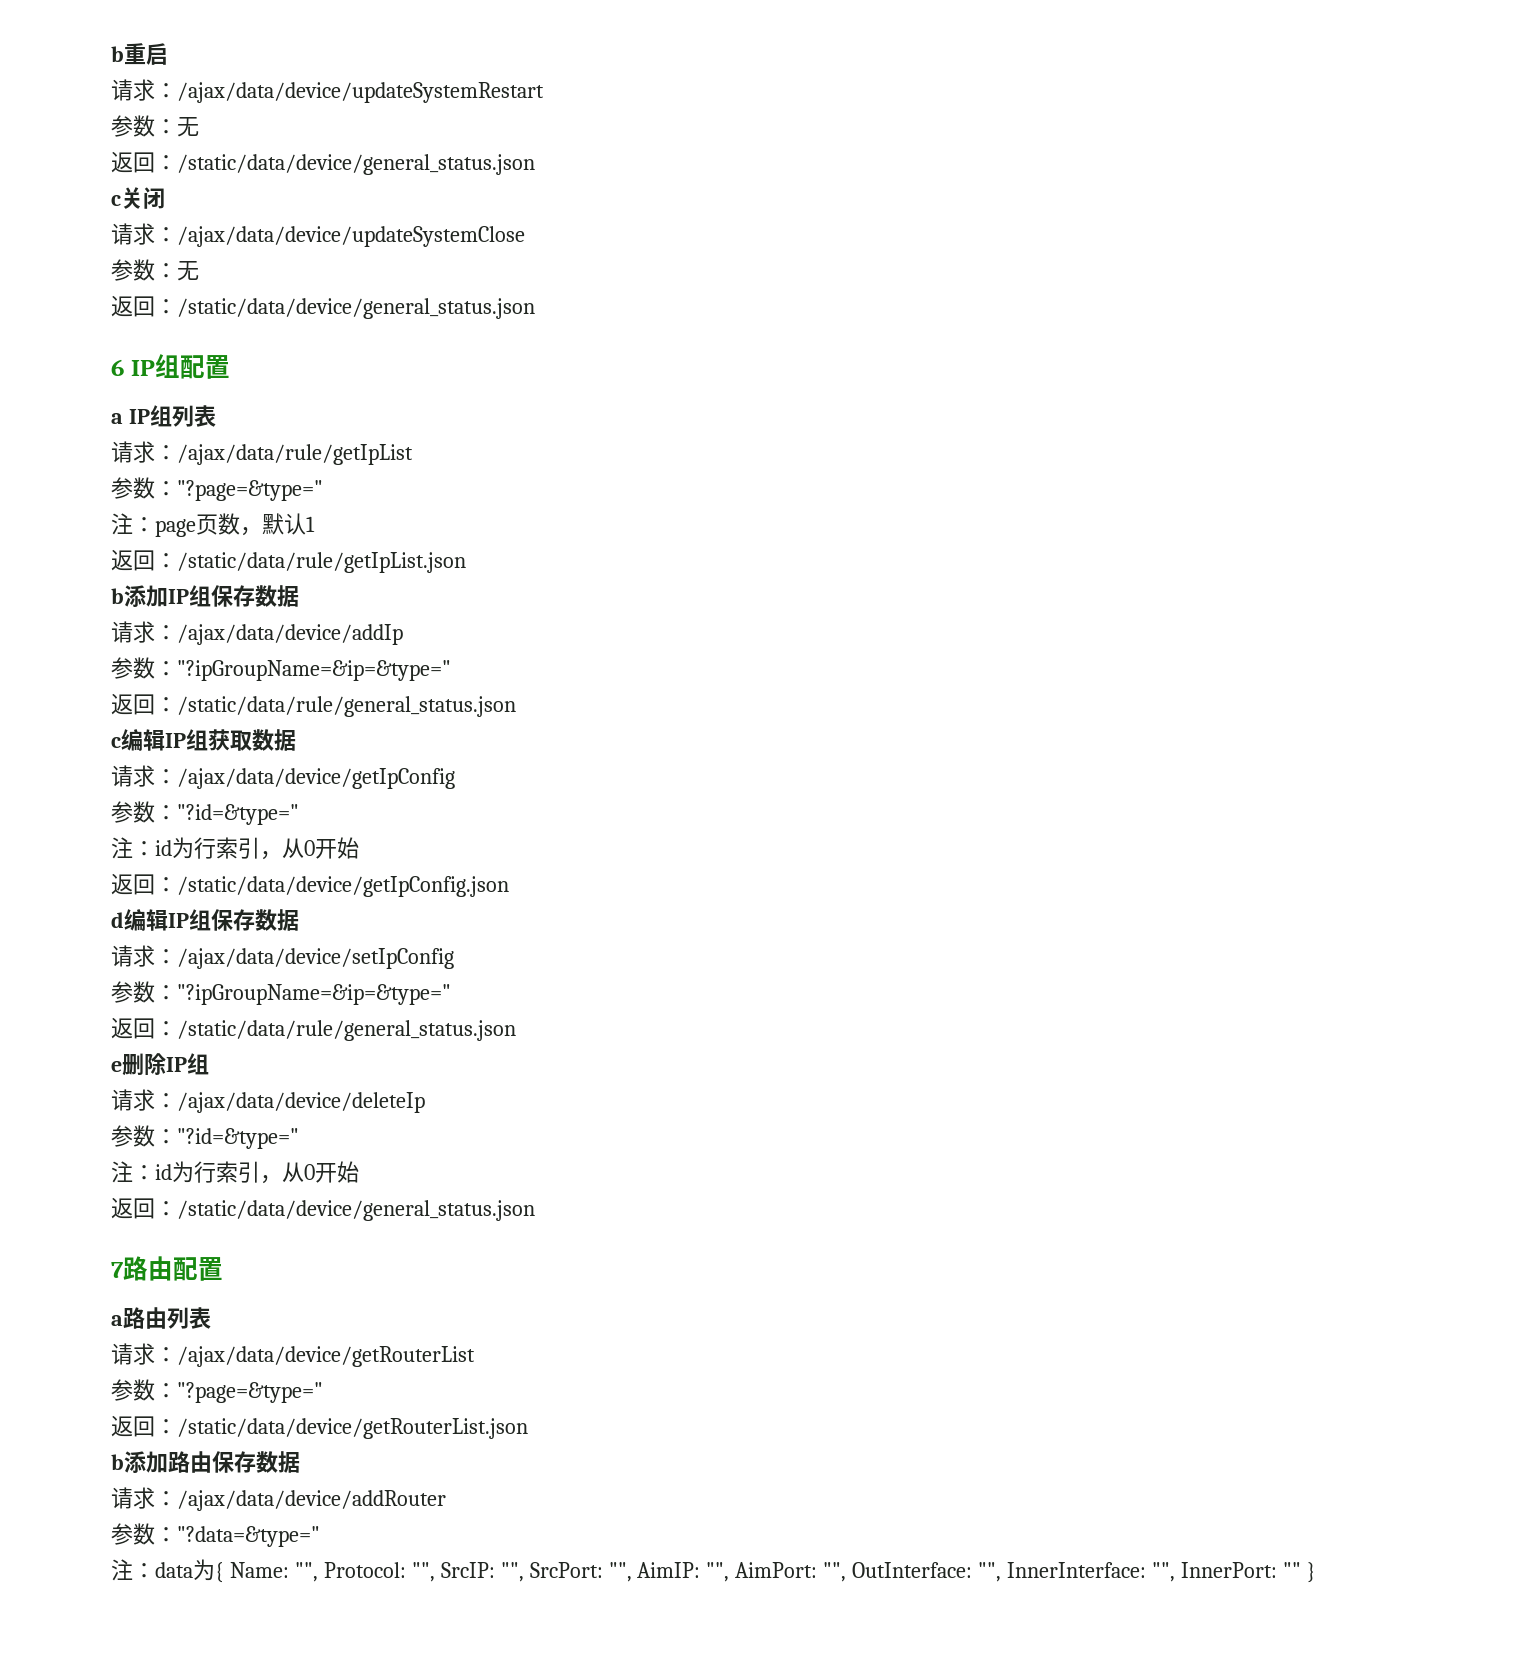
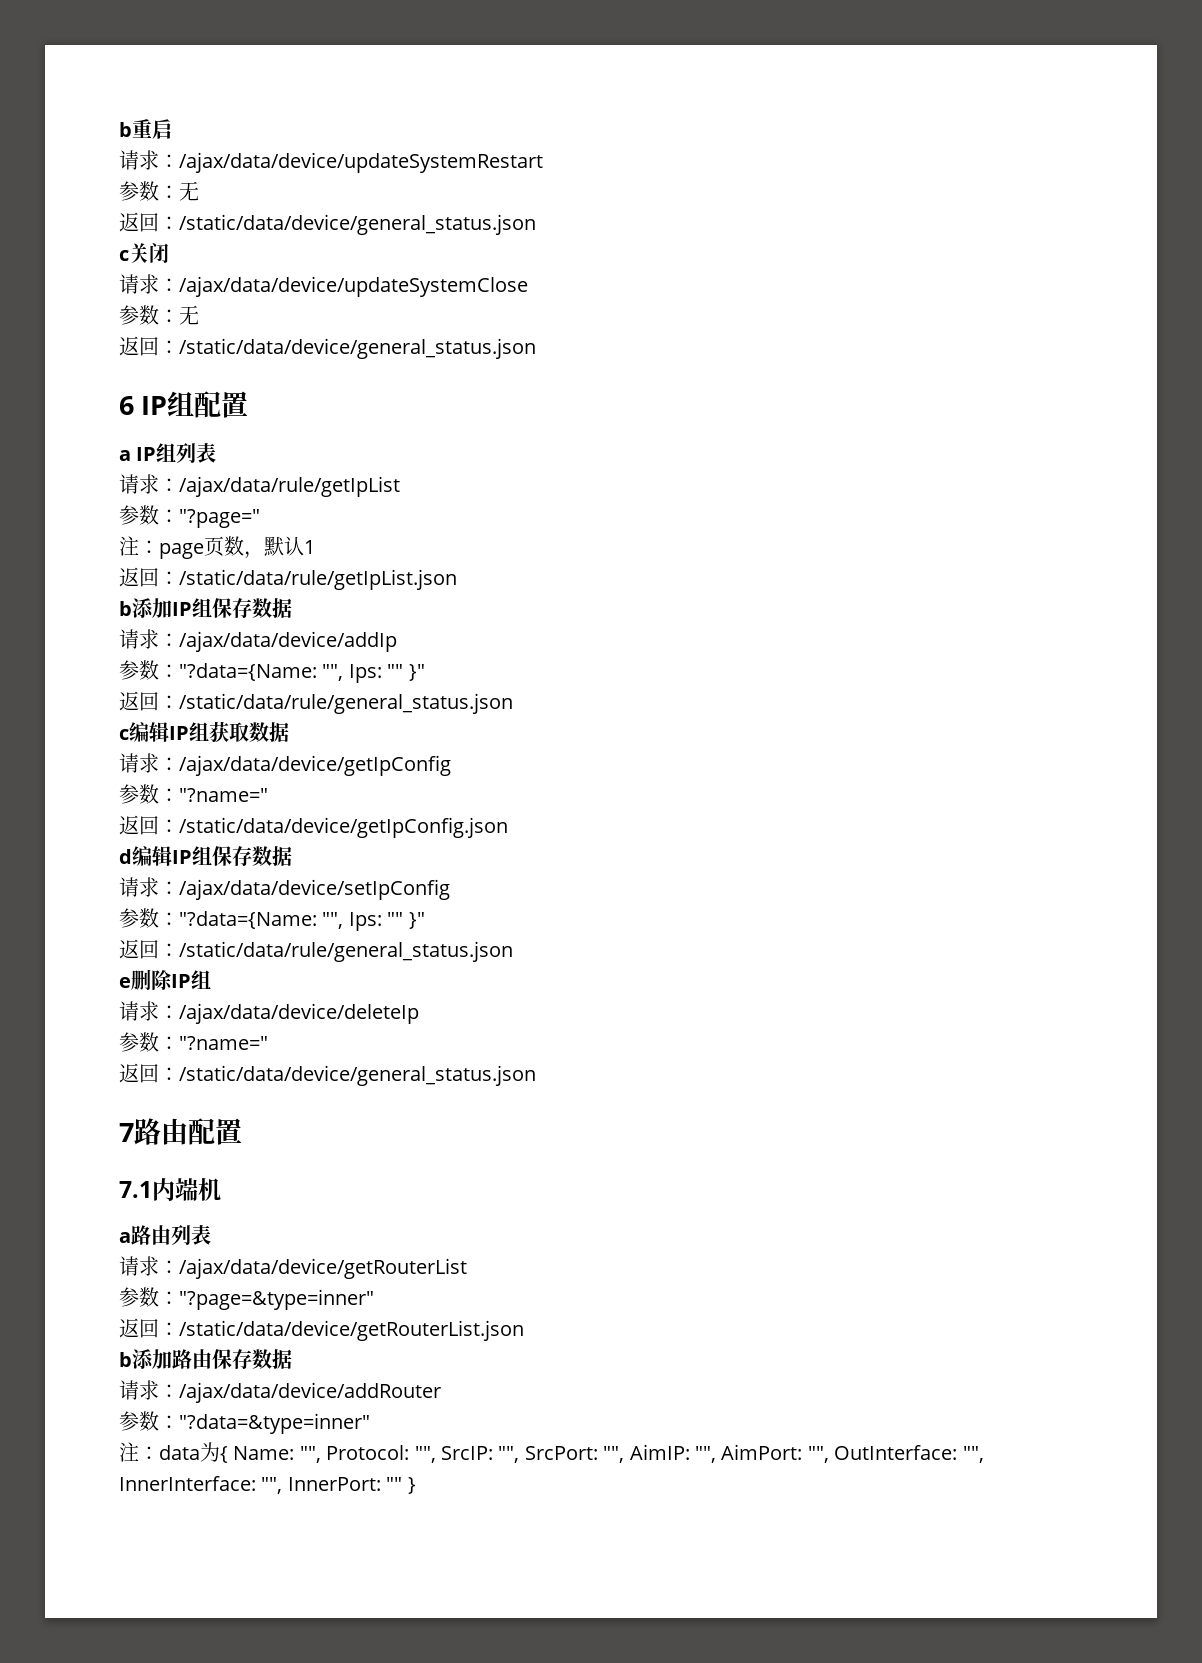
[177,480,323,501] "?page=&type=" -> [179,509,260,528] "?page="
[177,660,451,681] "?ipGroupName=&ip=&type=" -> [179,663,425,683] "?data={Name: "", Ips: "" }"
[177,804,299,825] [111,837,359,860] "?id=&type=" // 注：id为行索引，从0开始 -> [179,788,268,802] "?name="
[177,984,451,1005] "?ipGroupName=&ip=&type=" -> [179,911,425,931] "?data={Name: "", Ips: "" }"
[177,1128,299,1149] [111,1161,359,1184] "?id=&type=" // 注：id为行索引，从0开始 -> [179,1036,268,1050] "?name="
(223, 1269) none -> [119,1178,221,1201] // 7.1内端机
[177,1382,323,1403] "?page=&type=" -> [179,1289,374,1310] "?page=&type=inner"
[177,1526,320,1547] "?data=&type=" -> [179,1413,370,1434] "?data=&type=inner"

